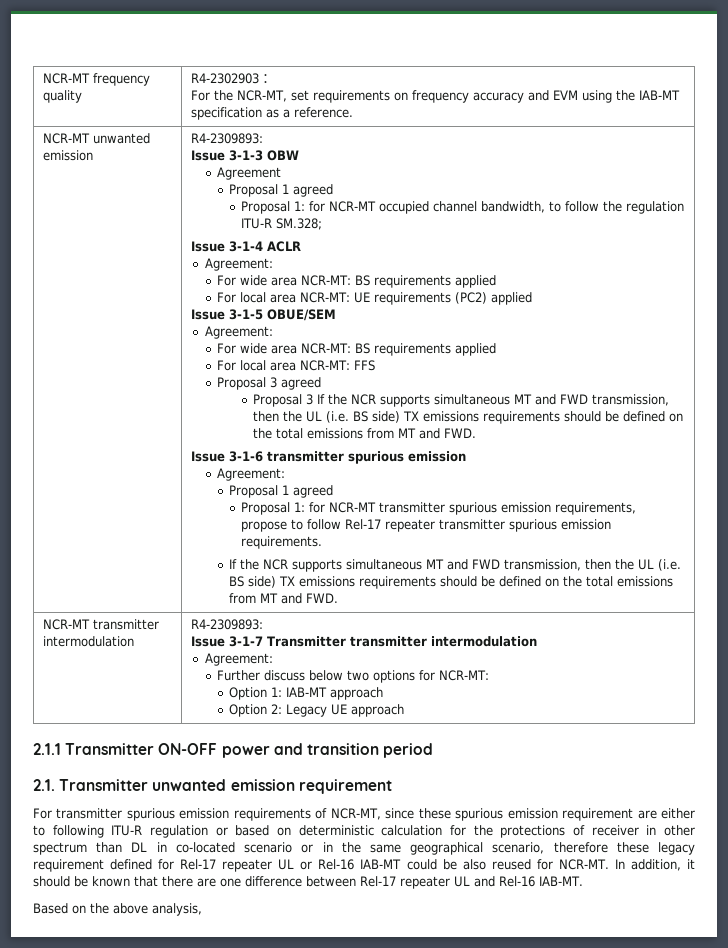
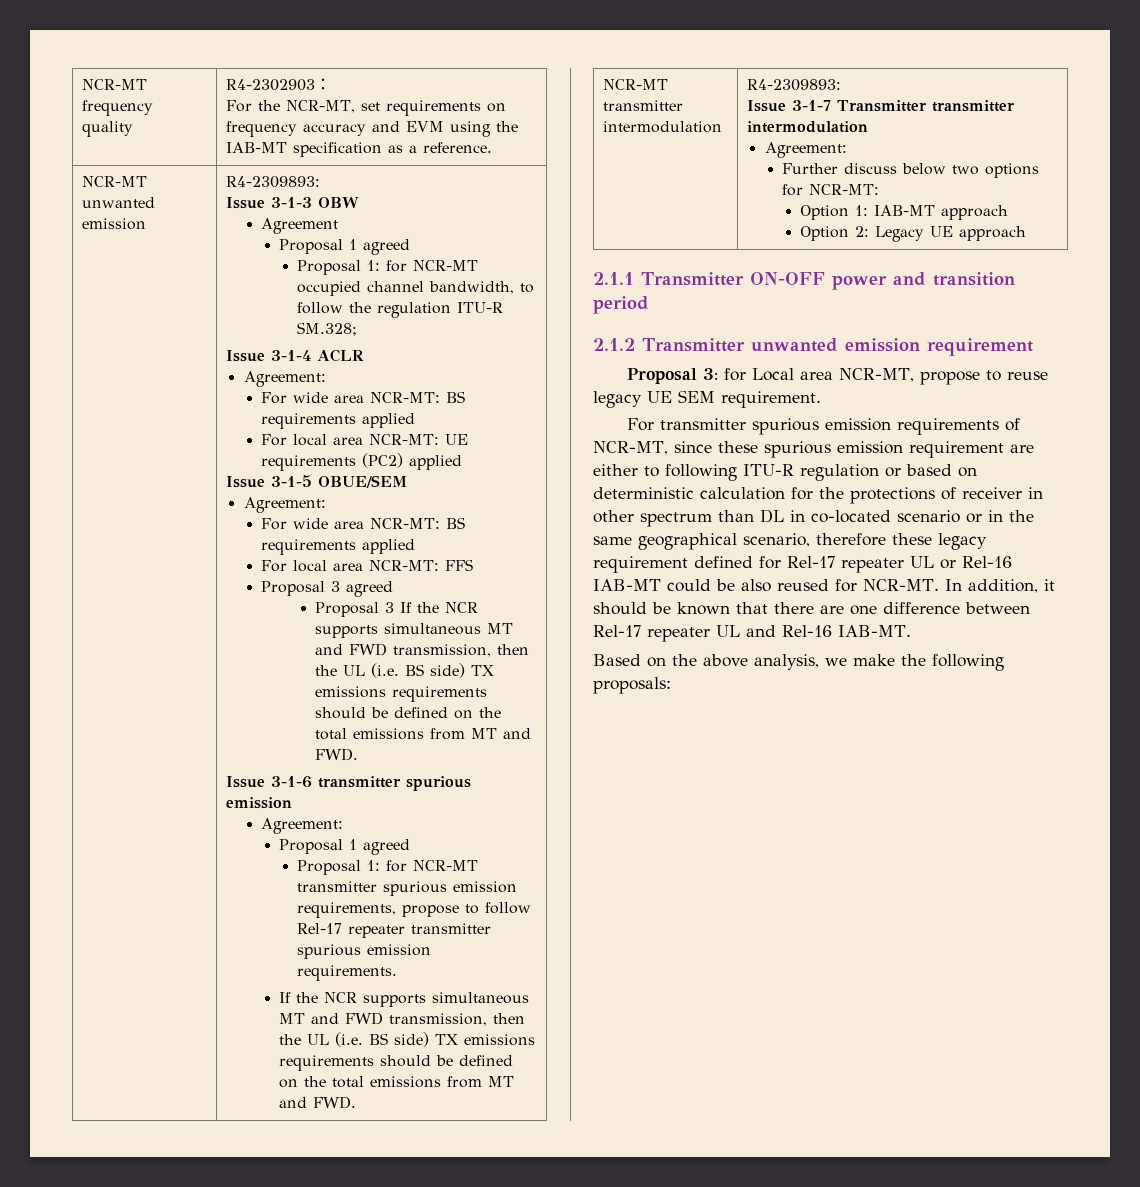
[33,779,55,791] 2.1. -> [593,338,635,351] 2.1.2
(392, 786) none -> [627,368,1049,385] [593,390,821,408] // Proposal 3: for Local area NCR-MT, propose to reuse legacy UE SEM requirement.
(202, 909) none -> [825,654,1004,671] [593,677,671,694] we make the following proposals:

